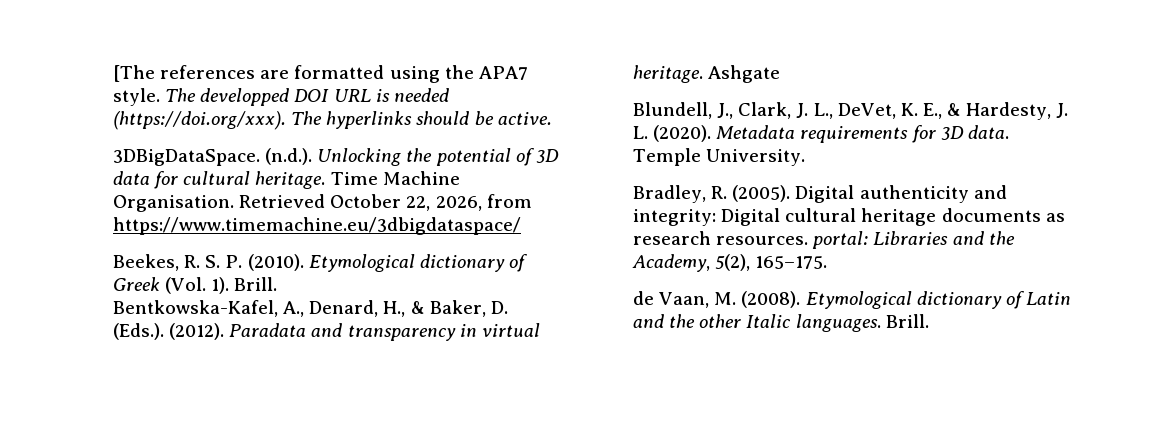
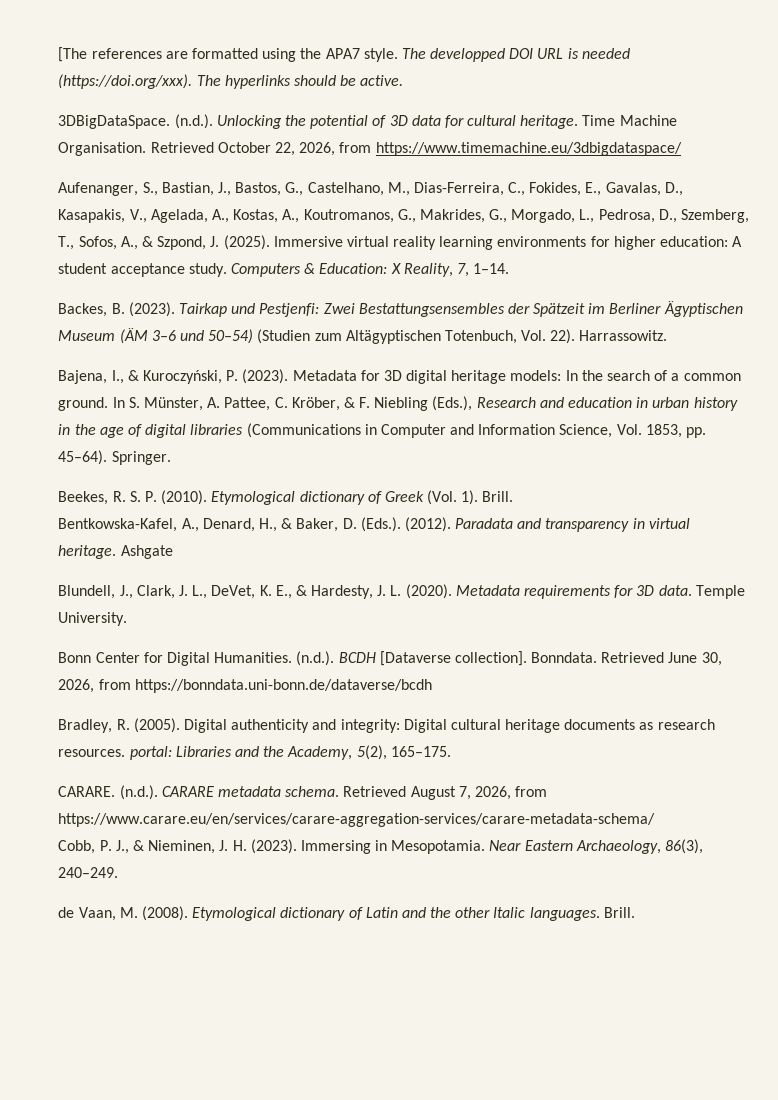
(522, 226) none -> [58,182,683,196] [58,209,750,223] [58,235,743,250] [58,263,510,277] [58,301,743,317] [58,328,668,344] [58,369,741,384] [58,396,738,411] [58,423,707,438] [58,450,171,465] // Aufenanger, S., Bastian, J., Bastos, G., Castelhano, M., Dias-Ferreira, C., Fokides, E., Gavalas, D., Kasapakis, V., Agelada, A., Kostas, A., Koutromanos, G., Makrides, G., Morgado, L., Pedrosa, D., Szemberg, T., Sofos, A., & Szpond, J. (2025). Immersive virtual reality learning environments for higher education: A student acceptance study. Computers & Education: X Reality, 7, 1–14. // Backes, B. (2023). Tairkap und Pestjenfi: Zwei Bestattungsensembles der Spätzeit im Berliner Ägyptischen Museum (ÄM 3–6 und 50–54) (Studien zum Altägyptischen Totenbuch, Vol. 22). Harrassowitz. // Bajena, I., & Kuroczyński, P. (2023). Metadata for 3D digital heritage models: In the search of a common ground. In S. Münster, A. Pattee, C. Kröber, & F. Niebling (Eds.), Research and education in urban history in the age of digital libraries (Communications in Computer and Information Science, Vol. 1853, pp. 45–64). Springer.
(806, 157) none -> [58,651,722,666] [58,679,432,693] // Bonn Center for Digital Humanities. (n.d.). BCDH [Dataverse collection]. Bonndata. Retrieved June 30, 2026, from https://bonndata.uni-bonn.de/dataverse/bcdh
(828, 262) none -> [58,785,548,800] [58,813,656,827] [58,839,704,854] [58,867,119,878] // CARARE. (n.d.). CARARE metadata schema. Retrieved August 7, 2026, from https://www.carare.eu/en/services/carare-aggregation-services/carare-metadata-schema/ // Cobb, P. J., & Nieminen, J. H. (2023). Immersing in Mesopotamia. Near Eastern Archaeology, 86(3), 240–249.

